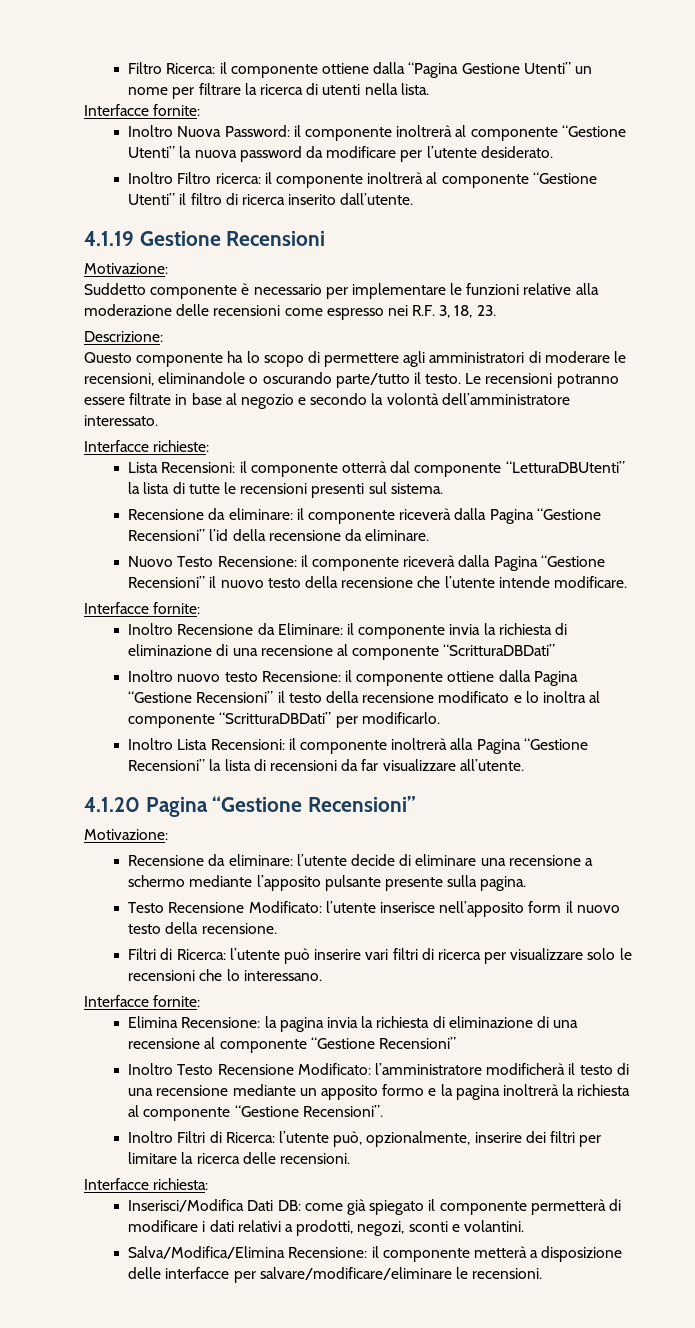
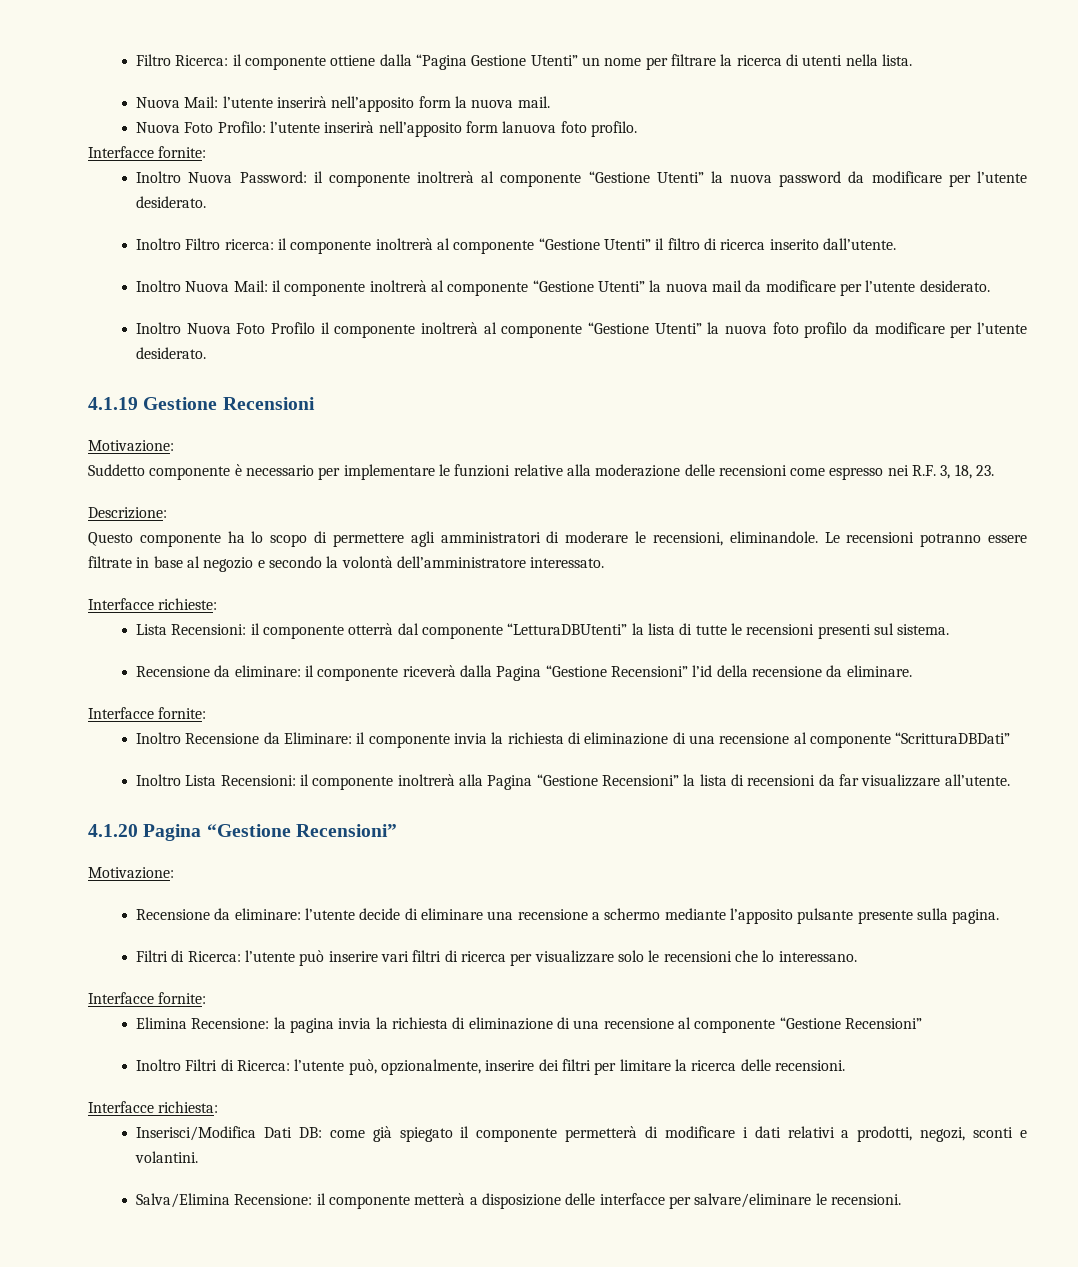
(429, 89) none -> [136,96,550,112] [136,121,638,137] // Nuova Mail: l’utente inserirà nell’apposito form la nuova mail. // Nuova Foto Profilo: l’utente inserirà nell’apposito form lanuova foto profilo.
(414, 199) none -> [136,280,990,296] [136,322,1028,338] [136,347,207,359] // Inoltro Nuova Mail: il componente inoltrerà al componente “Gestione Utenti” la nuova mail da modificare per l’utente desiderato. // Inoltro Nuova Foto Profilo il componente inoltrerà al componente “Gestione Utenti” la nuova foto profilo da modificare per l’utente desiderato.
[158,372,462,388] eliminandole o oscurando parte/tutto il testo. -> [729,531,818,543] eliminandole.
[128,555,605,571] [128,576,627,588] // Nuovo Testo Recensione: il componente riceverà dalla Pagina “Gestione Recensioni” il nuovo testo della recensione che l’utente intende modificare. -> (912, 671) none
[128,670,578,686] [128,691,601,703] [128,712,440,728] // Inoltro nuovo testo Recensione: il componente ottiene dalla Pagina “Gestione Recensioni” il testo della recensione modificato e lo inoltra al componente “ScritturaDBDati” per modificarlo. -> (1011, 738) none
[128,901,620,917] [128,922,277,934] // Testo Recensione Modificato: l’utente inserisce nell’apposito form il nuovo testo della recensione. -> (1000, 916) none
[128,1063,629,1075] [128,1084,631,1100] [128,1105,383,1121] // Inoltro Testo Recensione Modificato: l’amministratore modificherà il testo di una recensione mediante un apposito formo e la pagina inoltrerà la richiesta al componente “Gestione Recensioni”. -> (922, 1023) none
[128,1246,286,1259] Salva/Modifica/Elimina -> [136,1193,231,1208] Salva/Elimina
[259,1267,452,1280] salvare/modificare/eliminare -> [694,1193,812,1208] salvare/eliminare

